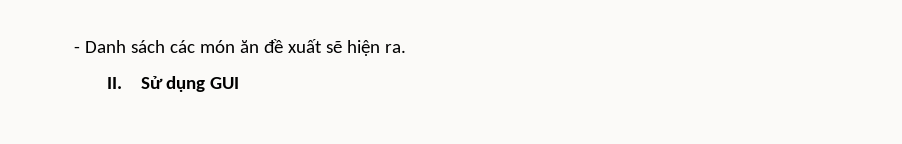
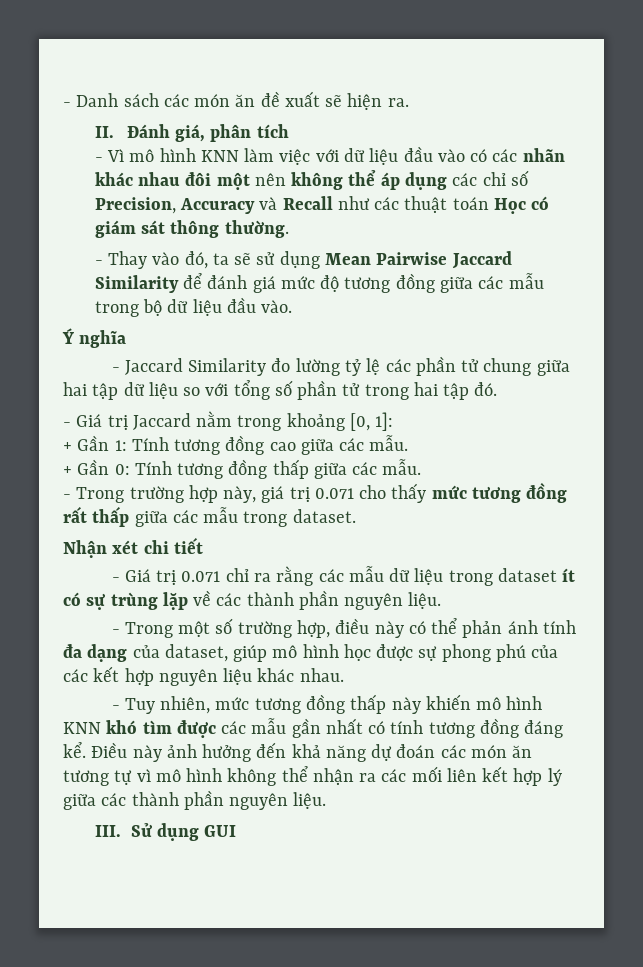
(123, 83) none -> [126,124,289,142] [94,146,565,165] [94,170,529,190] [94,196,550,214] [94,220,289,238] [94,251,512,269] [94,273,544,293] [94,297,293,317] [62,328,127,348] [111,356,570,376] [63,380,498,400] [63,411,394,431] [63,435,409,455] [63,459,422,479] [63,483,568,503] [63,507,356,527] [63,538,203,558] [111,566,576,586] [63,590,442,610] [111,618,576,638] [63,644,559,662] [63,666,344,686] [111,694,543,714] [63,718,564,738] [63,742,533,762] [63,766,562,786] [63,790,327,810] [94,825,121,837] Đánh giá, phân tích // - Vì mô hình KNN làm việc với dữ liệu đầu vào có các nhãn khác nhau đôi một nên không thể áp dụng các chỉ số Precision, Accuracy và Recall như các thuật toán Học có giám sát thông thường. // - Thay vào đó, ta sẽ sử dụng Mean Pairwise Jaccard Similarity để đánh giá mức độ tương đồng giữa các mẫu trong bộ dữ liệu đầu vào. // Ý nghĩa // - Jaccard Similarity đo lường tỷ lệ các phần tử chung giữa hai tập dữ liệu so với tổng số phần tử trong hai tập đó. // - Giá trị Jaccard nằm trong khoảng [0, 1]: // + Gần 1: Tính tương đồng cao giữa các mẫu. // + Gần 0: Tính tương đồng thấp giữa các mẫu. // - Trong trường hợp này, giá trị 0.071 cho thấy mức tương đồng rất thấp giữa các mẫu trong dataset. // Nhận xét chi tiết // - Giá trị 0.071 chỉ ra rằng các mẫu dữ liệu trong dataset ít có sự trùng lặp về các thành phần nguyên liệu. // - Trong một số trường hợp, điều này có thể phản ánh tính đa dạng của dataset, giúp mô hình học được sự phong phú của các kết hợp nguyên liệu khác nhau. // - Tuy nhiên, mức tương đồng thấp này khiến mô hình KNN khó tìm được các mẫu gần nhất có tính tương đồng đáng kể. Điều này ảnh hưởng đến khả năng dự đoán các món ăn tương tự vì mô hình không thể nhận ra các mối liên kết hợp lý giữa các thành phần nguyên liệu. // III.

